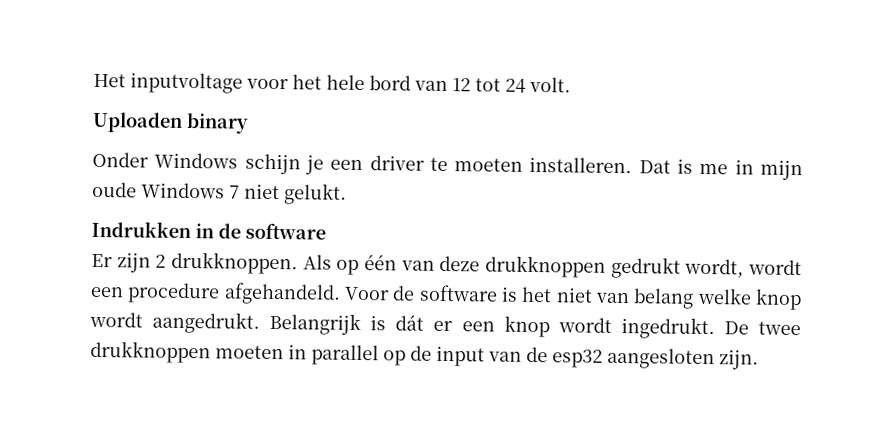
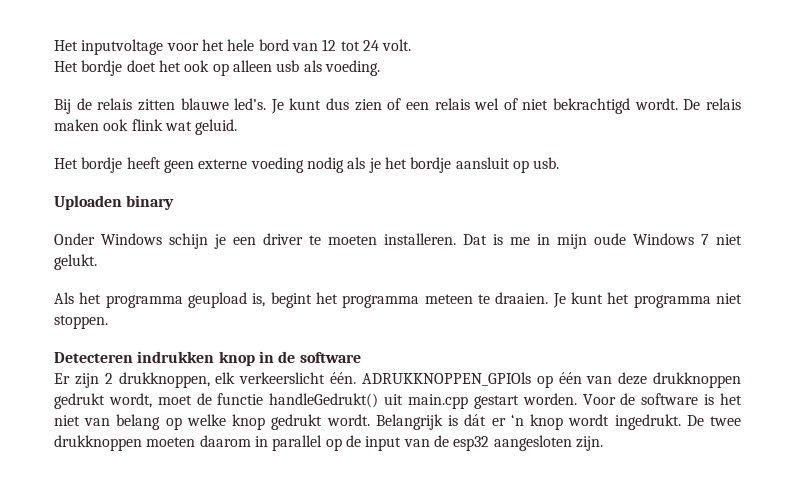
(571, 84) none -> [54,60,380,76] [54,98,742,114] [54,119,238,135] [54,157,560,173] // Het bordje doet het ook op alleen usb als voeding. // Bij de relais zitten blauwe led’s. Je kunt dus zien of een relais wel of niet bekrachtigd wordt. De relais maken ook flink wat geluid. // Het bordje heeft geen externe voeding nodig als je het bordje aansluit op usb.
[91,220,191,239] Indrukken -> [54,292,743,308] [54,315,108,329] [54,351,255,366] Als het programma geupload is, begint het programma meteen te draaien. Je kunt het programma niet stoppen. // Detecteren indrukken knop
[171,251,332,275] drukknoppen. Als -> [118,372,531,388] drukknoppen, elk verkeerslicht één. ADRUKKNOPPEN_GPIOls
[747,259,802,276] [90,282,341,305] wordt een procedure afgehandeld. -> [157,393,577,409] moet de functie handleGedrukt() uit main.cpp gestart worden.
(695, 298) none -> [165,417,182,430] op
[89,311,261,334] wordt aangedrukt. -> [271,414,370,430] gedrukt wordt.
[461,321,495,332] een -> [510,414,524,426] ‘n
(284, 352) none -> [199,435,251,447] daarom

